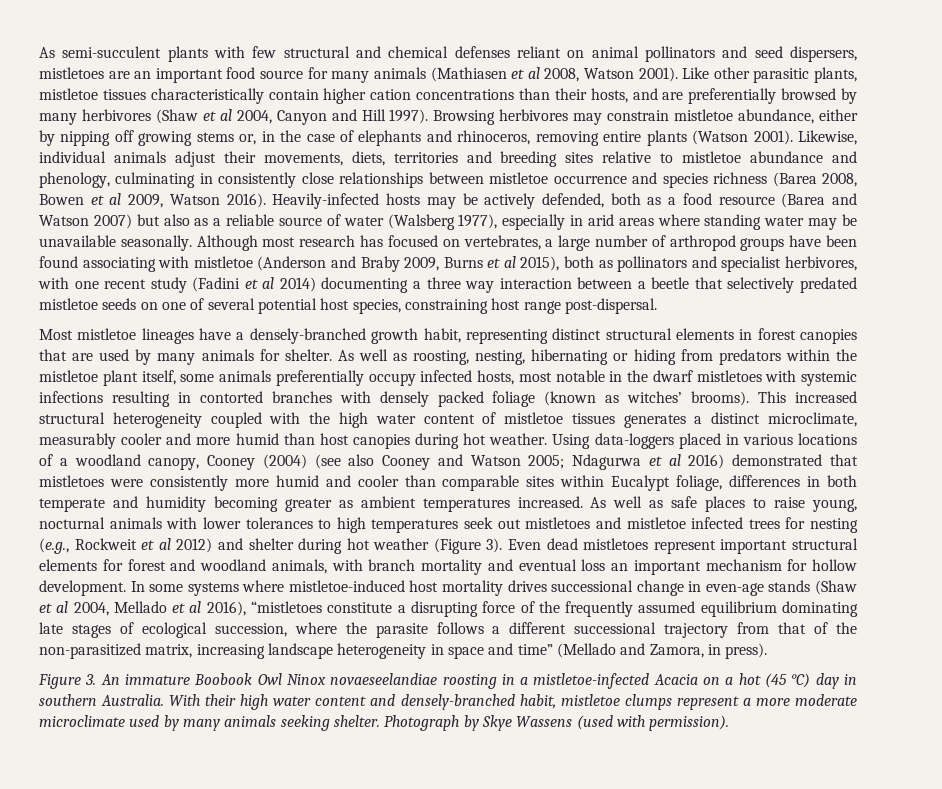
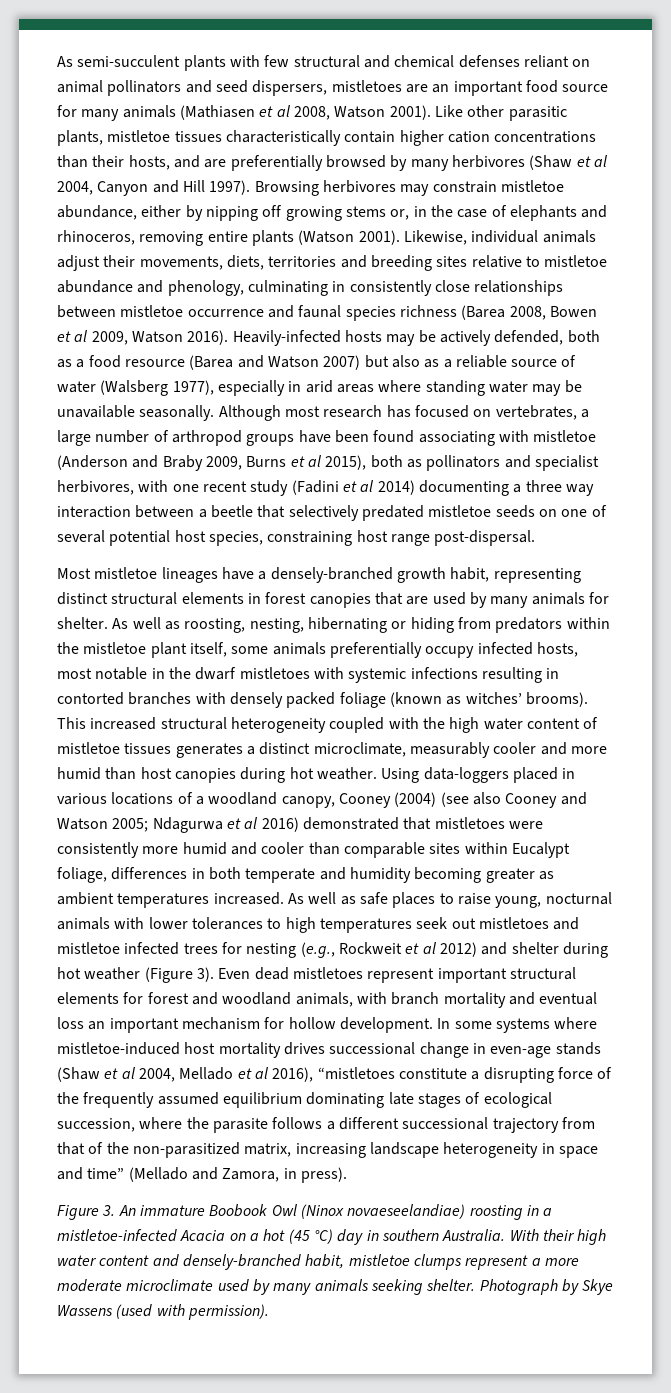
(658, 178) none -> [298,305,342,318] faunal
[286,673,438,685] Ninox novaeseelandiae -> [300,1204,466,1219] (Ninox novaeseelandiae)

